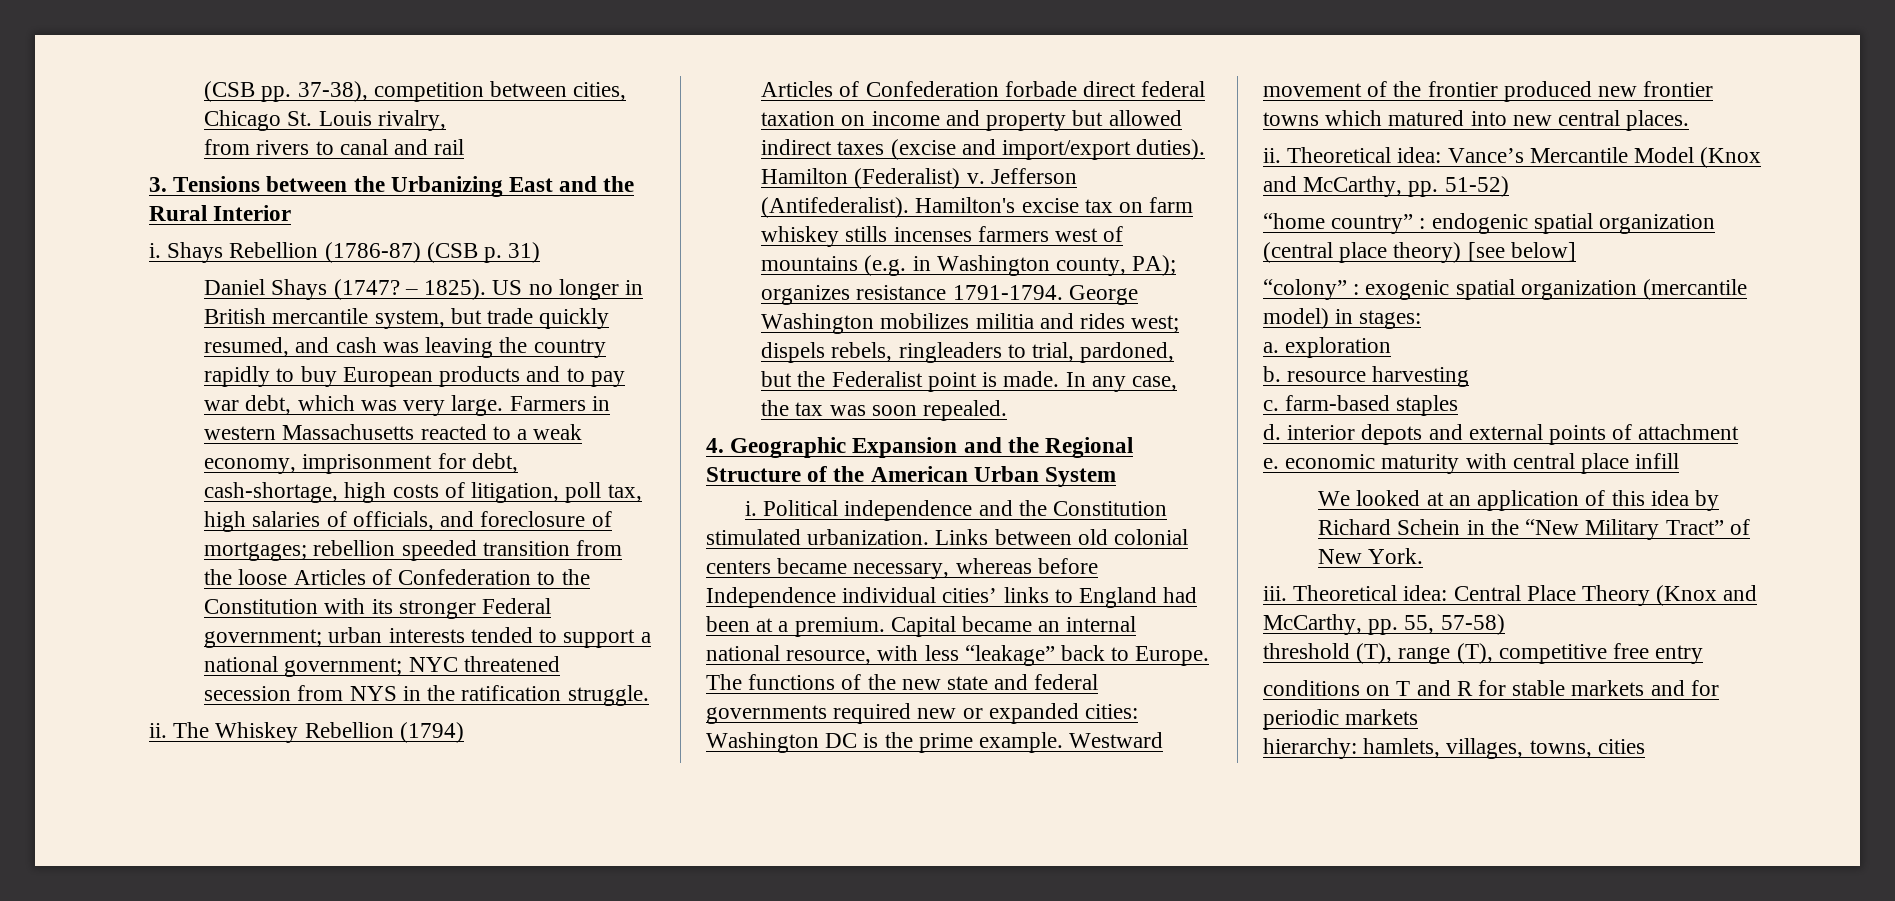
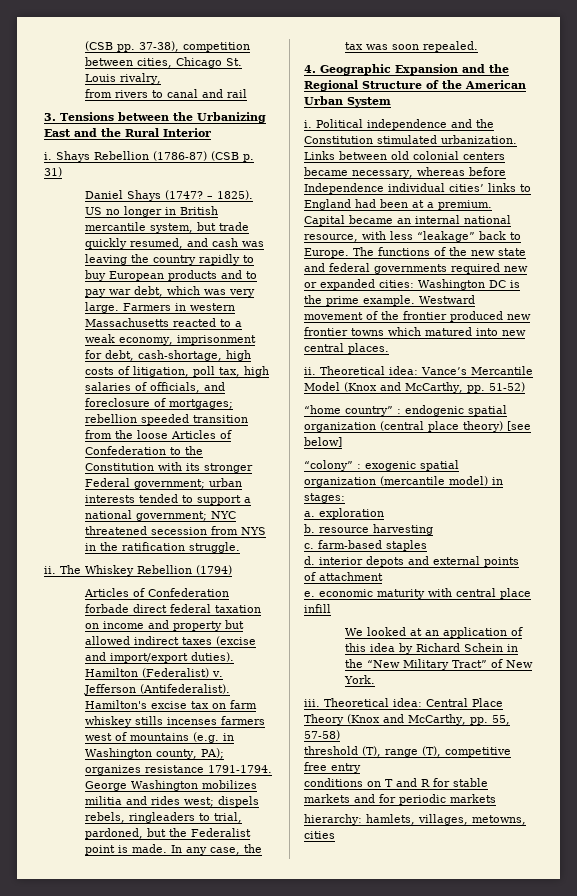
[1529,740,1592,758] towns, -> [472,815,526,825] metowns,

